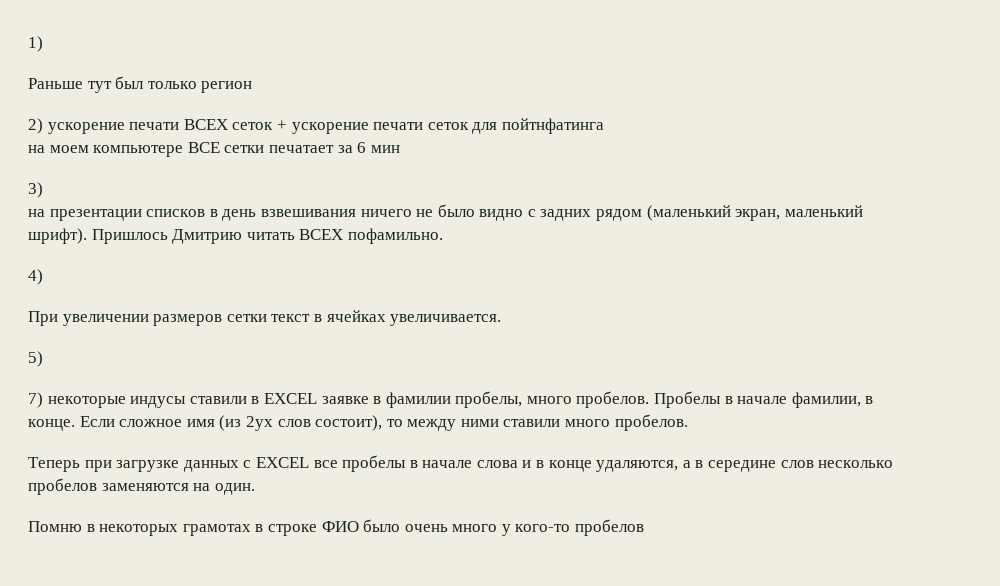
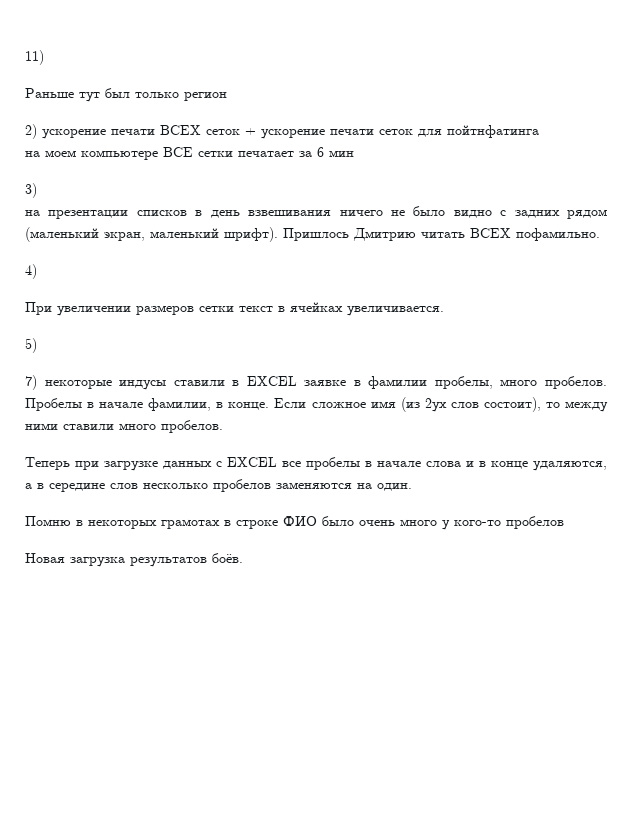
[28,36,43,52] 1) -> [25,50,44,65] 11)
(645, 527) none -> [25,553,243,567] // Новая загрузка результатов боёв.

